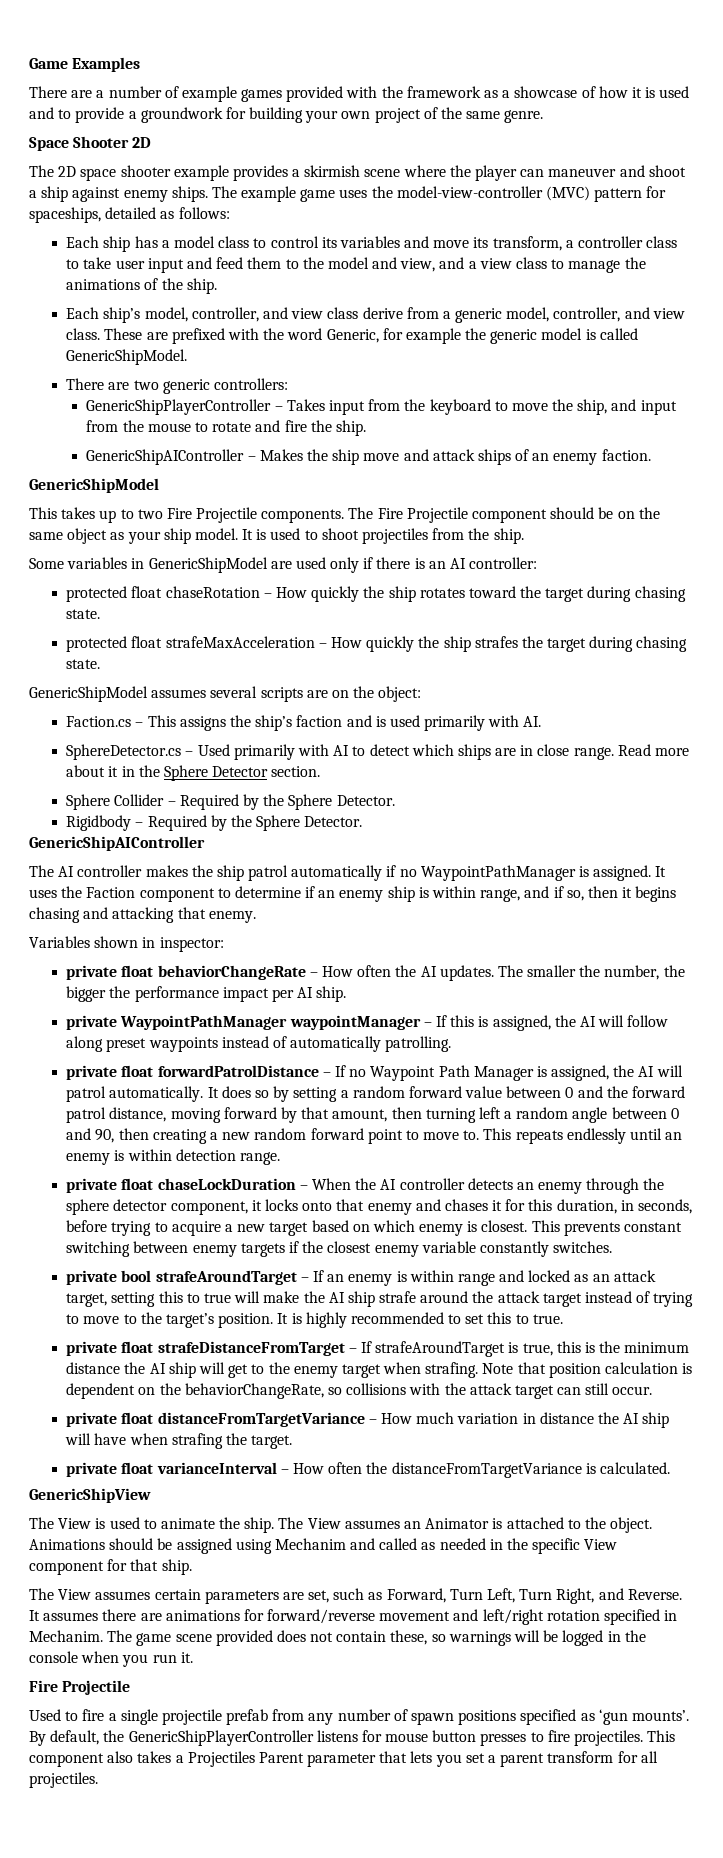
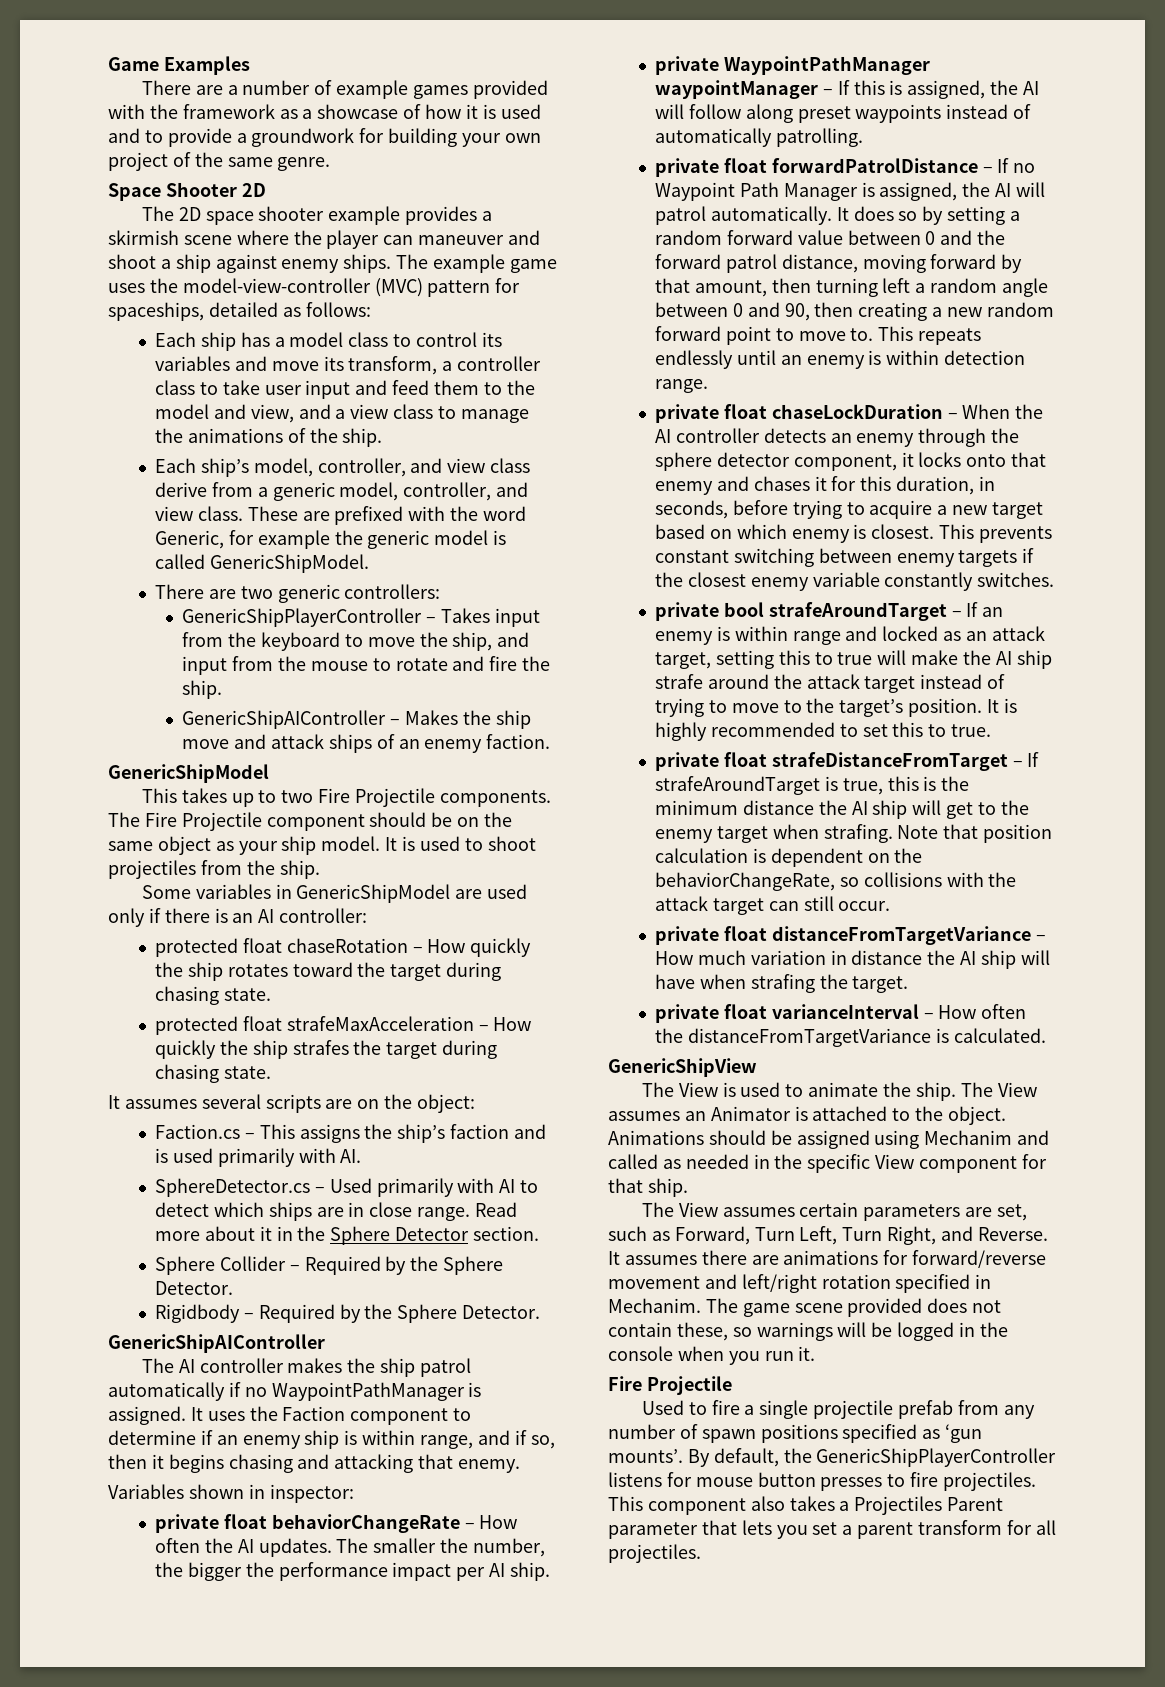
[29,686,148,702] GenericShipModel -> [108,1095,120,1109] It

